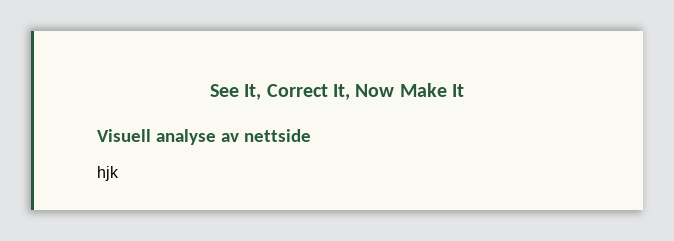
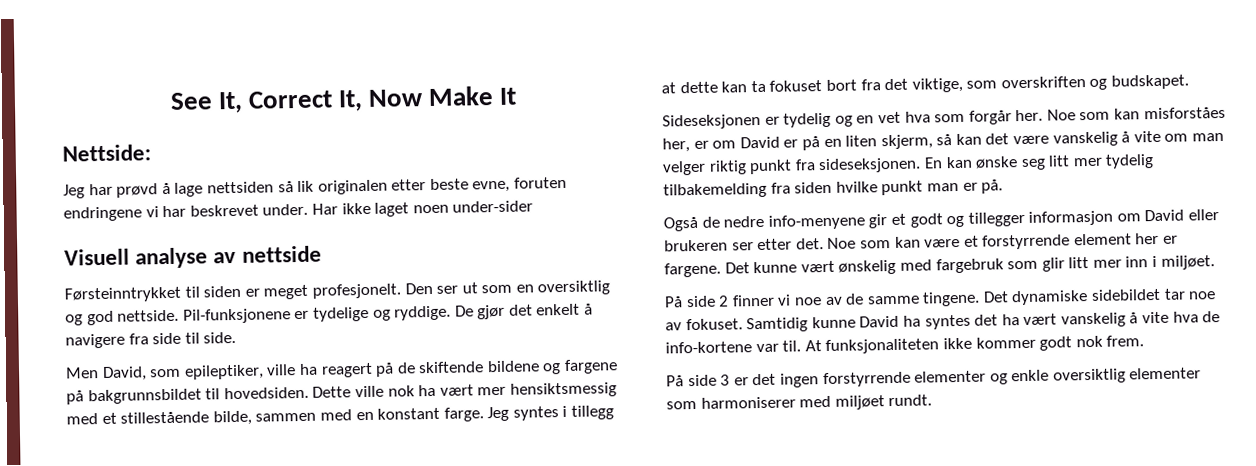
[97,129,311,145] [97,166,119,181] Visuell analyse av nettside // hjk -> [62,144,151,162] [63,176,568,199] [63,200,534,222] [64,245,322,269] [64,280,611,303] [65,303,594,326] [65,331,237,349] [65,359,619,382] [66,382,617,405] [66,405,615,426] [661,74,1190,94] [662,106,1226,130] [662,130,1225,153] [662,154,1155,176] [663,179,1004,199] [663,209,1220,232] [664,232,1179,252] [664,255,1215,278] [664,288,1217,308] [665,311,1221,333] [665,335,1145,355] [666,367,1202,388] [666,394,933,410] Nettside: // Jeg har prøvd å lage nettsiden så lik originalen etter beste evne, foruten endringene vi har beskrevet under. Har ikke laget noen under-sider // Visuell analyse av nettside // Førsteinntrykket til siden er meget profesjonelt. Den ser ut som en oversiktlig og god nettside. Pil-funksjonene er tydelige og ryddige. De gjør det enkelt å navigere fra side til side. // Men David, som epileptiker, ville ha reagert på de skiftende bildene og fargene på bakgrunnsbildet til hovedsiden. Dette ville nok ha vært mer hensiktsmessig med et stillestående bilde, sammen med en konstant farge. Jeg syntes i tillegg at dette kan ta fokuset bort fra det viktige, som overskriften og budskapet. // Sideseksjonen er tydelig og en vet hva som forgår her. Noe som kan misforståes her, er om David er på en liten skjerm, så kan det være vanskelig å vite om man velger riktig punkt fra sideseksjonen. En kan ønske seg litt mer tydelig tilbakemelding fra siden hvilke punkt man er på. // Også de nedre info-menyene gir et godt og tillegger informasjon om David eller brukeren ser etter det. Noe som kan være et forstyrrende element her er fargene. Det kunne vært ønskelig med fargebruk som glir litt mer inn i miljøet. // På side 2 finner vi noe av de samme tingene. Det dynamiske sidebildet tar noe av fokuset. Samtidig kunne David ha syntes det ha vært vanskelig å vite hva de info-kortene var til. At funksjonaliteten ikke kommer godt nok frem. // På side 3 er det ingen forstyrrende elementer og enkle oversiktlig elementer som harmoniserer med miljøet rundt.

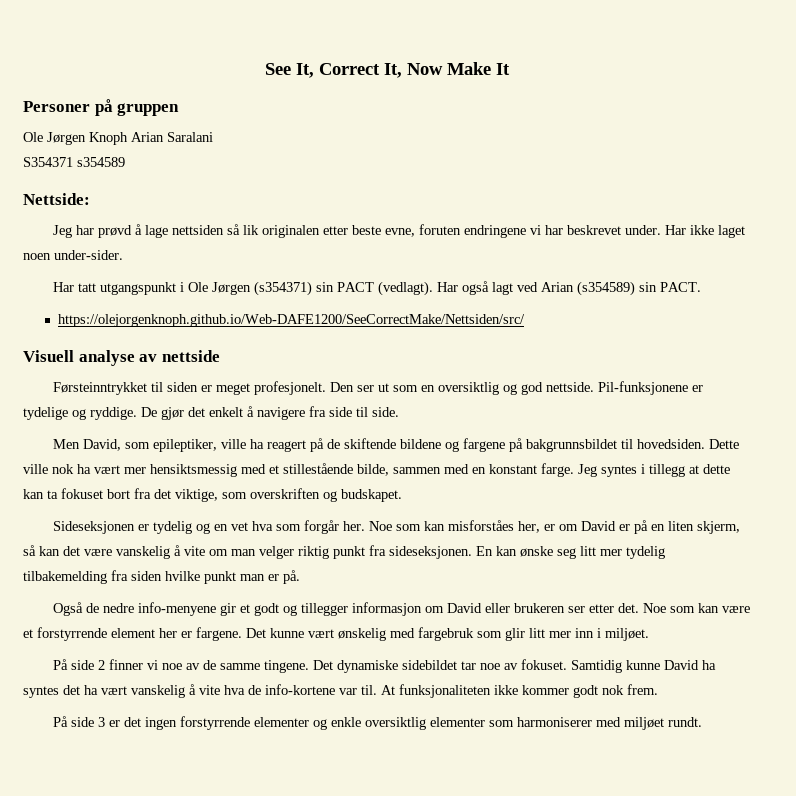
(518, 96) none -> [23,99,180,116] [23,132,213,145] [23,157,125,167] // Personer på gruppen // Ole Jørgen Knoph Arian Saralani // S354371 s354589
[452,200,534,213] under-sider -> [54,250,123,260] [52,281,701,296] [57,314,525,327] under-sider. // Har tatt utgangspunkt i Ole Jørgen (s354371) sin PACT (vedlagt). Har også lagt ved Arian (s354589) sin PACT. // https://olejorgenknoph.github.io/Web-DAFE1200/SeeCorrectMake/Nettsiden/src/

